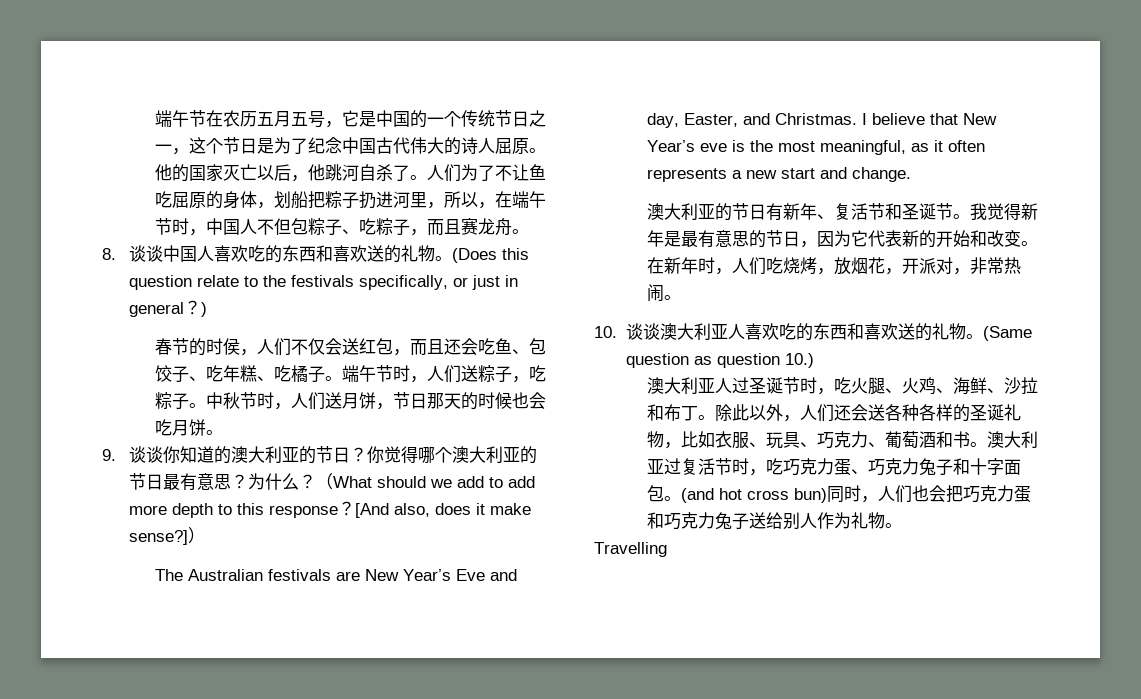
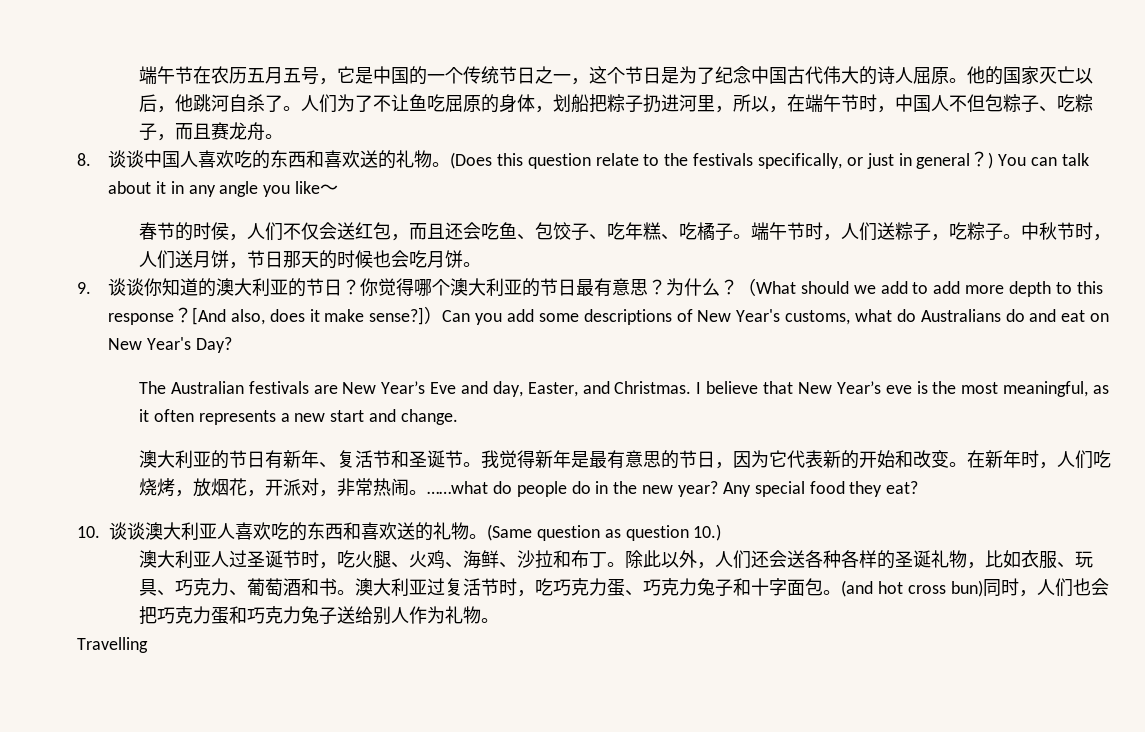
(207, 309) none -> [998,153,1090,166] [108,181,339,197] You can talk about it in any angle you like～
(205, 535) none -> [442,309,1110,325] [108,337,232,353] Can you add some descriptions of New Year's customs, what do Australians do and eat on New Year's Day?
(682, 297) none -> [427,481,919,497] ……what do people do in the new year? Any special food they eat?

